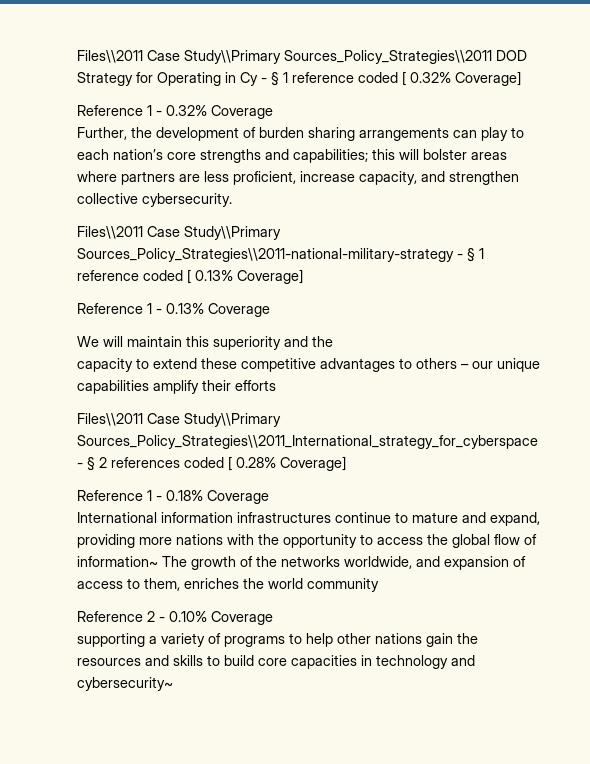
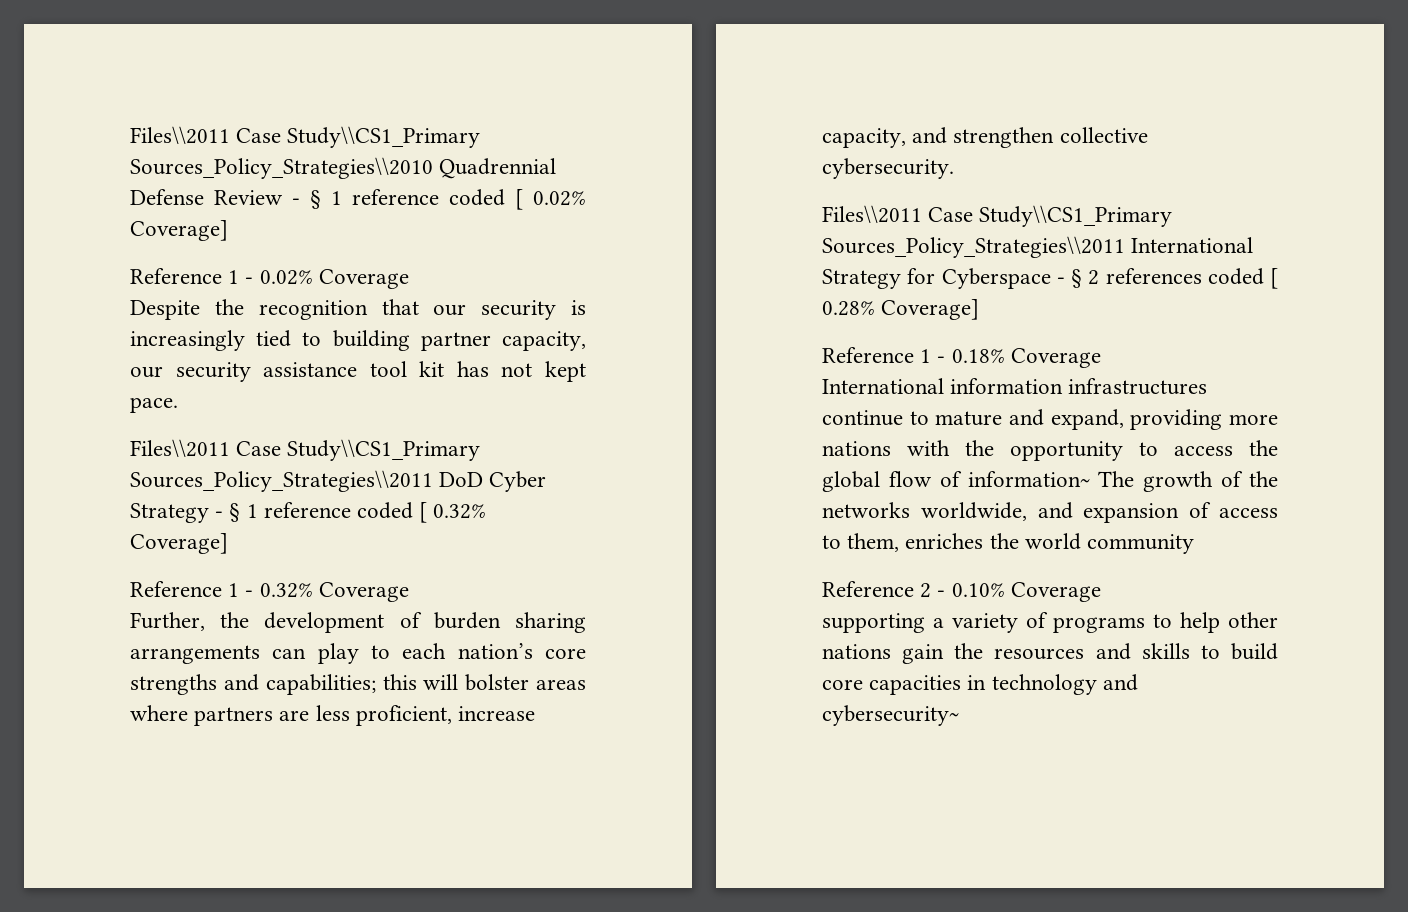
[77,50,527,64] [77,72,258,86] Files\\2011 Case Study\\Primary Sources_Policy_Strategies\\2011 DOD Strategy for Operating in Cy -> [130,126,481,148] [130,157,557,179] [130,189,586,210] [130,220,228,241] [130,268,409,289] [130,299,586,320] [130,330,586,351] [130,361,586,382] [130,397,178,413] [130,439,481,461] [130,470,547,492] [130,503,209,523] Files\\2011 Case Study\\CS1_Primary Sources_Policy_Strategies\\2010 Quadrennial Defense Review - § 1 reference coded [ 0.02% Coverage] // Reference 1 - 0.02% Coverage // Despite the recognition that our security is increasingly tied to building partner capacity, our security assistance tool kit has not kept pace. // Files\\2011 Case Study\\CS1_Primary Sources_Policy_Strategies\\2011 DoD Cyber Strategy
[184,226,281,240] [77,248,484,262] [77,269,303,284] [77,303,270,317] [77,336,333,350] [77,358,540,372] [77,380,276,394] [77,413,281,427] [77,435,538,449] Study\\Primary Sources_Policy_Strategies\\2011-national-military-strategy - § 1 reference coded [ 0.13% Coverage] // Reference 1 - 0.13% Coverage // We will maintain this superiority and the // capacity to extend these competitive advantages to others – our unique capabilities amplify their efforts // Files\\2011 Case Study\\Primary Sources_Policy_Strategies\\2011_International_strategy_for_cyberspace -> [979,205,1173,227] [822,236,1254,258] [822,268,1051,289] Study\\CS1_Primary Sources_Policy_Strategies\\2011 International Strategy for Cyberspace

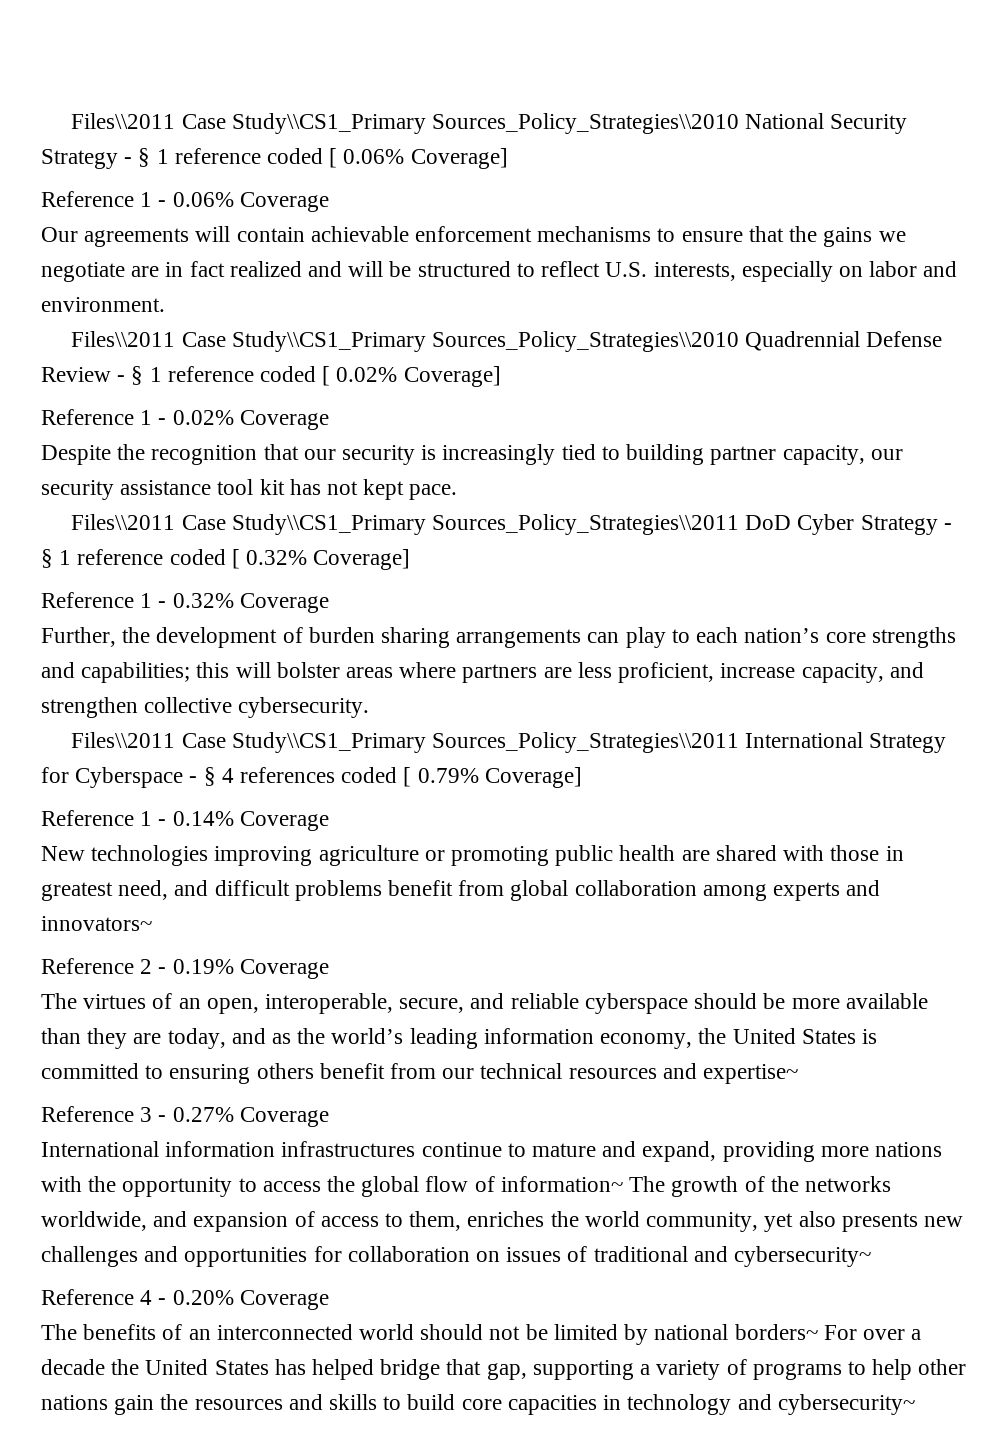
[130,126,481,148] [130,157,433,179] Files\\2011 Case Study\\CS1_Primary Sources_Policy_Strategies\\2010 -> [71,113,908,134] [41,148,508,169] [41,191,329,212] [41,226,906,247] [41,261,958,282] [41,297,165,312] [71,331,740,352] Files\\2011 Case Study\\CS1_Primary Sources_Policy_Strategies\\2010 National Security Strategy - § 1 reference coded [ 0.06% Coverage] // Reference 1 - 0.06% Coverage // Our agreements will contain achievable enforcement mechanisms to ensure that the gains we negotiate are in fact realized and will be structured to reflect U.S. interests, especially on labor and environment. // Files\\2011 Case Study\\CS1_Primary Sources_Policy_Strategies\\2010
[1088,270,1100,285] 2 -> [221,768,234,783] 4
[822,299,980,320] [822,347,1005,363] 0.28% Coverage] // Reference 1 - 0.18% -> [417,767,582,788] [41,810,329,831] [41,845,904,866] [41,880,881,901] [41,916,152,931] [41,958,329,979] [41,993,928,1014] [41,1028,877,1049] [41,1063,799,1084] [41,1106,234,1122] 0.79% Coverage] // Reference 1 - 0.14% Coverage // New technologies improving agriculture or promoting public health are shared with those in greatest need, and difficult problems benefit from global collaboration among experts and innovators~ // Reference 2 - 0.19% Coverage // The virtues of an open, interoperable, secure, and reliable cyberspace should be more available than they are today, and as the world’s leading information economy, the United States is committed to ensuring others benefit from our technical resources and expertise~ // Reference 3 - 0.27%
[1087,534,1195,554] [822,581,1101,602] community // Reference 2 - 0.10% Coverage // -> [646,1211,963,1232] [41,1246,872,1267] [41,1289,329,1310] [41,1324,922,1345] [41,1359,527,1380] community, yet also presents new challenges and opportunities for collaboration on issues of traditional and cybersecurity~ // Reference 4 - 0.20% Coverage // The benefits of an interconnected world should not be limited by national borders~ For over a decade the United States has helped bridge that gap,

